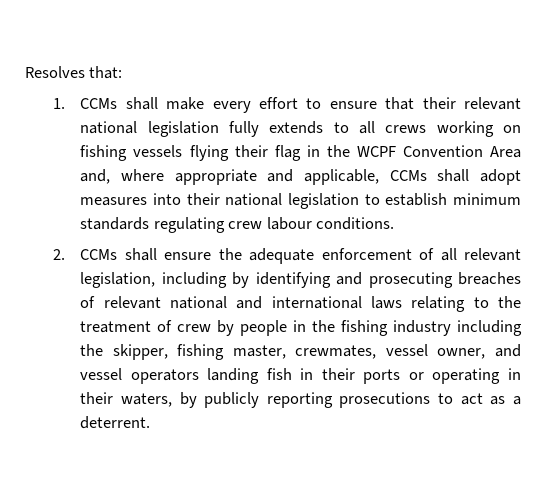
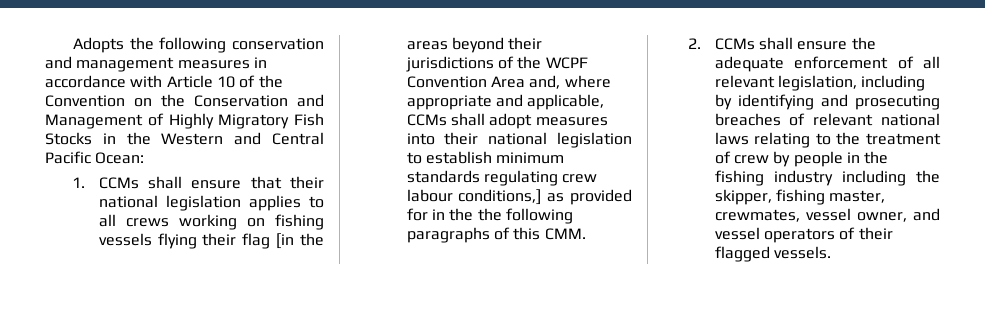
[25,66,123,79] Resolves that: -> [73,37,324,53] [45,56,267,72] [45,75,283,88] [45,94,324,107] [45,113,324,129] [45,132,324,145] [45,151,145,164] Adopts the following conservation and management measures in accordance with Article 10 of the Convention on the Conservation and Management of Highly Migratory Fish Stocks in the Western and Central Pacific Ocean:
[166,97,322,113] make every effort to -> (183, 182) none
[463,97,521,110] [80,121,324,137] relevant national legislation fully extends -> [98,195,301,211] national legislation applies
[306,145,320,157] in -> [276,233,325,249] [406,37,543,53] [405,56,514,72] [in the areas beyond their jurisdictions of
[316,217,395,230] conditions. -> [458,189,632,205] [406,208,573,224] [406,227,586,243] conditions,] as provided for in the the following paragraphs of this CMM.
[236,296,362,309] and international -> (940, 119) none
[207,368,521,384] [80,392,521,408] [80,416,151,429] landing fish in their ports or operating in their waters, by publicly reporting prosecutions to act as a deterrent. -> [839,227,893,240] [714,246,831,262] of their flagged vessels.

